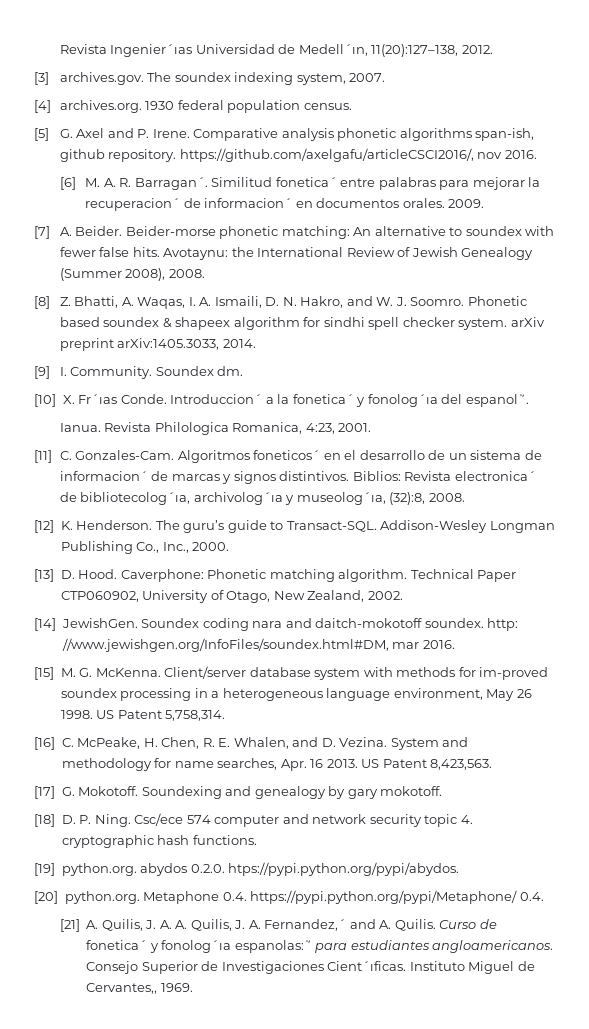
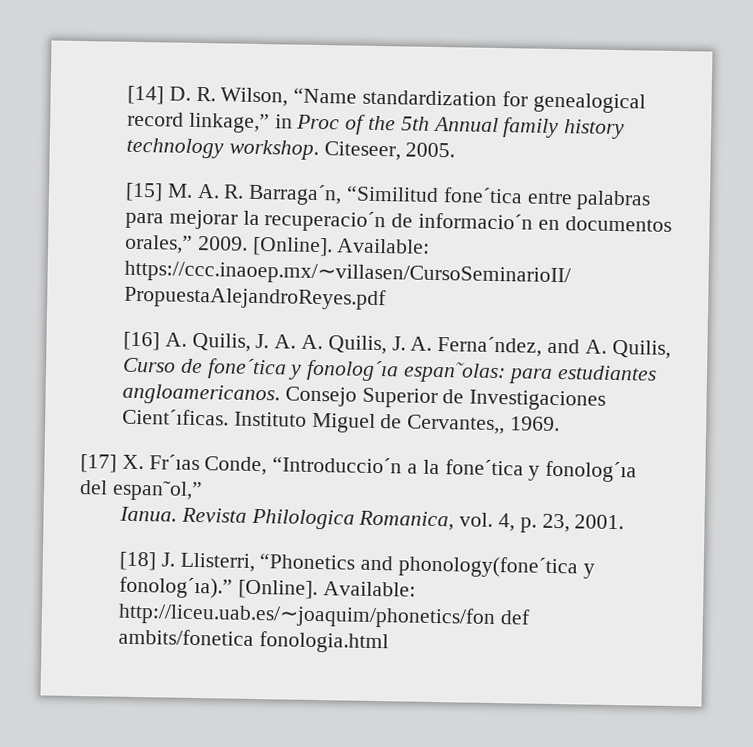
[59,44,493,57] [34,72,386,85] [34,100,352,113] [34,128,535,141] [59,148,537,162] [59,177,337,190] Revista Ingenier´ıas Universidad de Medell´ın, 11(20):127–138, 2012. // [3] archives.gov. The soundex indexing system, 2007. // [4] archives.org. 1930 federal population census. // [5] G. Axel and P. Irene. Comparative analysis phonetic algorithms span-ish, github repository. https://github.com/axelgafu/articleCSCI2016/, nov 2016. // [6] M. A. R. Barragan´. Similitud fonetica´ -> [126,85,646,114] [126,111,626,140] [125,137,456,161] [124,182,523,206] [14] D. R. Wilson, “Name standardization for genealogical record linkage,” in Proc of the 5th Annual family history technology workshop. Citeseer, 2005. // [15] M. A. R. Barraga´n, “Similitud fone´tica
[85,198,293,211] recuperacion´ de informacion´ -> [264,210,533,233] recuperacio´n de informacio´n
[402,198,445,208] orales. -> [123,234,193,254] orales,”
[34,226,555,239] [59,247,534,260] [59,268,205,281] [34,296,527,309] [59,317,545,330] [59,338,256,351] [34,366,244,379] [34,394,529,407] [59,422,372,435] [34,450,542,463] [59,471,536,484] [59,492,465,505] [34,520,555,533] [60,541,230,554] [34,569,517,582] [60,590,403,603] [34,618,519,631] [61,638,455,652] [34,666,549,680] [60,688,532,701] [60,710,226,721] [34,737,469,750] [61,758,493,771] [34,786,443,799] [34,813,473,827] [61,835,257,848] [34,862,460,876] [34,890,544,904] [59,919,80,932] // [7] A. Beider. Beider-morse phonetic matching: An alternative to soundex with fewer false hits. Avotaynu: the International Review of Jewish Genealogy (Summer 2008), 2008. // [8] Z. Bhatti, A. Waqas, I. A. Ismaili, D. N. Hakro, and W. J. Soomro. Phonetic based soundex & shapeex algorithm for sindhi spell checker system. arXiv preprint arXiv:1405.3033, 2014. // [9] I. Community. Soundex dm. // [10] X. Fr´ıas Conde. Introduccion´ a la fonetica´ y fonolog´ıa del espanol˜. // Ianua. Revista Philologica Romanica, 4:23, 2001. // [11] C. Gonzales-Cam. Algoritmos foneticos´ en el desarrollo de un sistema de informacion´ de marcas y signos distintivos. Biblios: Revista electronica´ de bibliotecolog´ıa, archivolog´ıa y museolog´ıa, (32):8, 2008. // [12] K. Henderson. The guru’s guide to Transact-SQL. Addison-Wesley Longman Publishing Co., Inc., 2000. // [13] D. Hood. Caverphone: Phonetic matching algorithm. Technical Paper CTP060902, University of Otago, New Zealand, 2002. // [14] JewishGen. Soundex coding nara and daitch-mokotoff soundex. http: //www.jewishgen.org/InfoFiles/soundex.html#DM, mar 2016. // [15] M. G. McKenna. Client/server database system with methods for im-proved soundex processing in a heterogeneous language environment, May 26 1998. US Patent 5,758,314. // [16] C. McPeake, H. Chen, R. E. Whalen, and D. Vezina. System and methodology for name searches, Apr. 16 2013. US Patent 8,423,563. // [17] G. Mokotoff. Soundexing and genealogy by gary mokotoff. // [18] D. P. Ning. Csc/ece 574 computer and network security topic 4. cryptographic hash functions. // [19] python.org. abydos 0.2.0. htps://pypi.python.org/pypi/abydos. // [20] python.org. Metaphone 0.4. https://pypi.python.org/pypi/Metaphone/ 0.4. // [21] -> [251,236,431,257] [123,260,571,288] [123,285,387,311] [122,331,160,351] [Online]. Available: https://ccc.inaoep.mx/∼villasen/CursoSeminarioII/ PropuestaAlejandroReyes.pdf // [16]
[264,919,347,931] Fernandez,´ -> [437,336,543,357] Ferna´ndez,
[394,919,436,931] Quilis. -> [611,339,671,359] Quilis,
[86,940,312,953] fonetica´ y fonolog´ıa espanolas:˜ -> [206,358,506,384] fone´tica y fonolog´ıa espan˜olas:
(193, 987) none -> [80,454,638,483] [79,479,203,502] [118,506,625,533] [118,551,595,579] [118,576,416,600] [117,602,531,630] [117,628,389,654] // [17] X. Fr´ıas Conde, “Introduccio´n a la fone´tica y fonolog´ıa del espan˜ol,” // Ianua. Revista Philologica Romanica, vol. 4, p. 23, 2001. // [18] J. Llisterri, “Phonetics and phonology(fone´tica y fonolog´ıa).” [Online]. Available: http://liceu.uab.es/∼joaquim/phonetics/fon def ambits/fonetica fonologia.html

